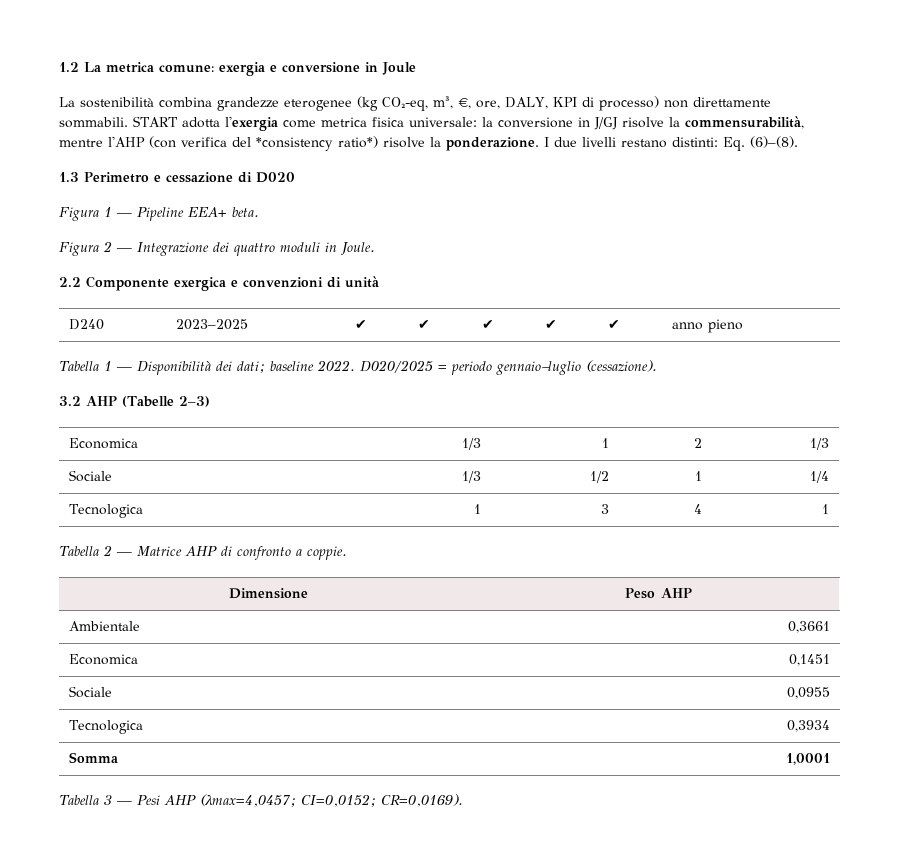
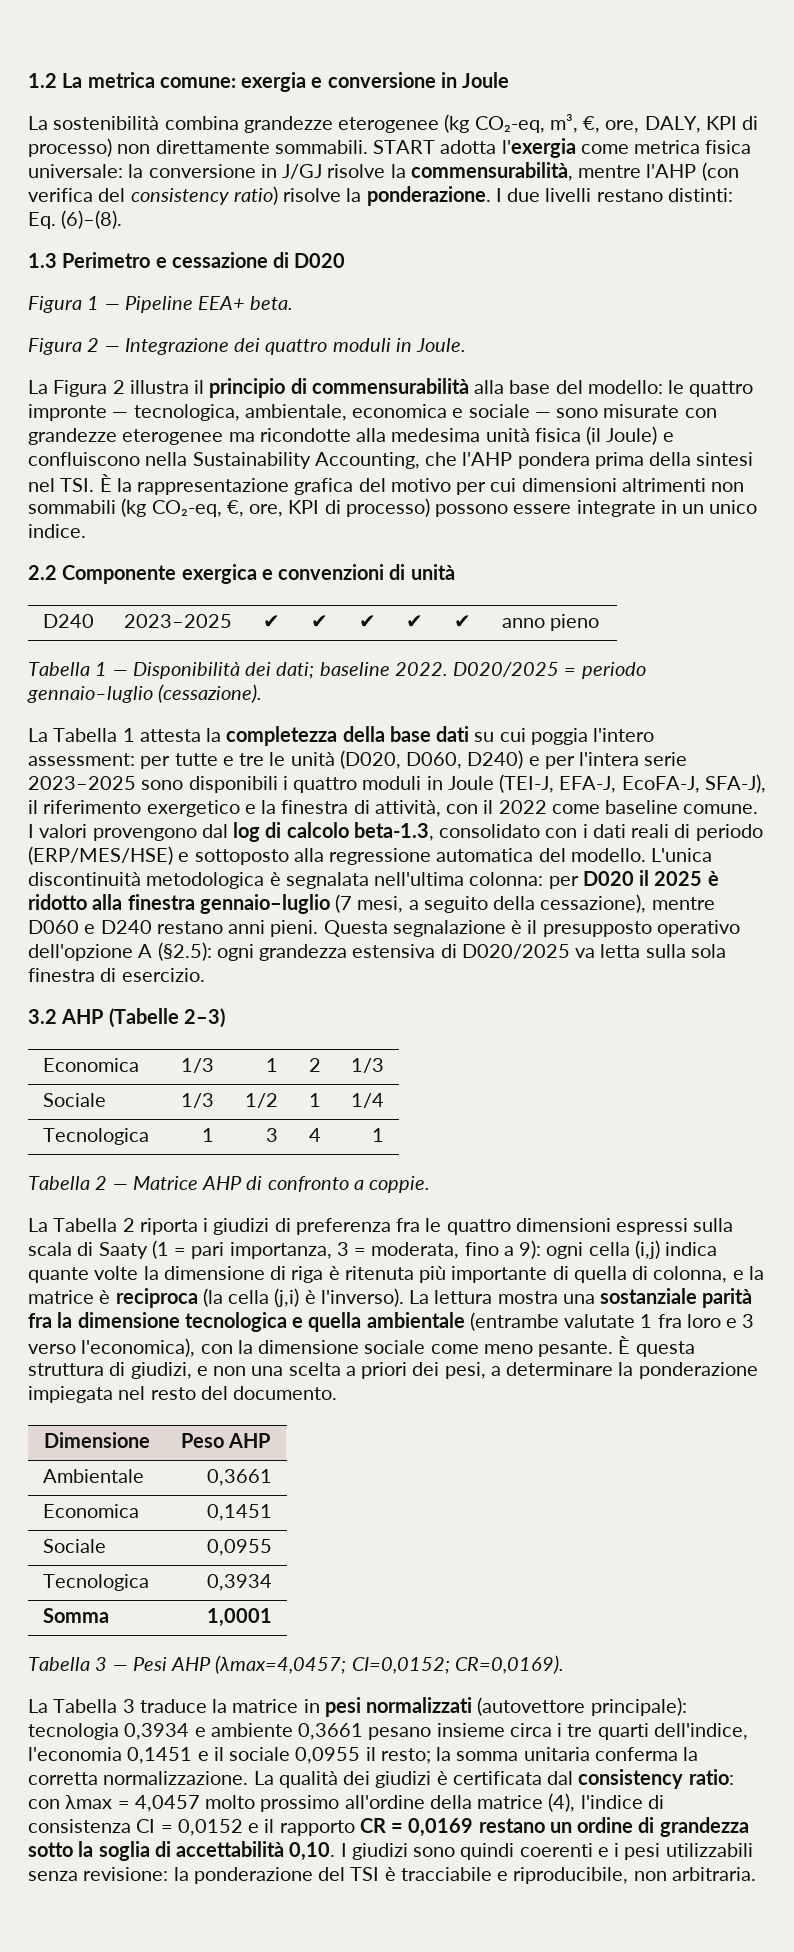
[256,136,378,151] *consistency ratio*) -> [130,186,278,205] consistency ratio)
(375, 248) none -> [28,378,754,398] [28,404,717,421] [28,426,674,445] [28,452,754,469] [28,474,745,495] [28,498,758,517] [28,524,86,538] // La Figura 2 illustra il principio di commensurabilità alla base del modello: le quattro impronte — tecnologica, ambientale, economica e sociale — sono misurate con grandezze eterogenee ma ricondotte alla medesima unità fisica (il Joule) e confluiscono nella Sustainability Accounting, che l'AHP pondera prima della sintesi nel TSI. È la rappresentazione grafica del motivo per cui dimensioni altrimenti non sommabili (kg CO₂-eq, €, ore, KPI di processo) possono essere integrate in un unico indice.
(657, 366) none -> [28,726,655,746] [28,750,688,769] [28,774,766,793] [28,800,759,817] [28,822,763,842] [28,846,713,865] [28,870,719,889] [28,894,715,914] [28,920,740,937] [28,942,726,961] [28,968,205,982] // La Tabella 1 attesta la completezza della base dati su cui poggia l'intero assessment: per tutte e tre le unità (D020, D060, D240) e per l'intera serie 2023–2025 sono disponibili i quattro moduli in Joule (TEI-J, EFA-J, EcoFA-J, SFA-J), il riferimento exergetico e la finestra di attività, con il 2022 come baseline comune. I valori provengono dal log di calcolo beta-1.3, consolidato con i dati reali di periodo (ERP/MES/HSE) e sottoposto alla regressione automatica del modello. L'unica discontinuità metodologica è segnalata nell'ultima colonna: per D020 il 2025 è ridotto alla finestra gennaio–luglio (7 mesi, a seguito della cessazione), mentre D060 e D240 restano anni pieni. Questa segnalazione è il presupposto operativo dell'opzione A (§2.5): ogni grandezza estensiva di D020/2025 va letta sulla sola finestra di esercizio.
(347, 553) none -> [28,1218,734,1235] [28,1240,718,1259] [28,1266,764,1283] [28,1288,753,1308] [28,1312,755,1332] [28,1336,695,1357] [28,1362,758,1379] [28,1386,338,1403] // La Tabella 2 riporta i giudizi di preferenza fra le quattro dimensioni espressi sulla scala di Saaty (1 = pari importanza, 3 = moderata, fino a 9): ogni cella (i,j) indica quante volte la dimensione di riga è ritenuta più importante di quella di colonna, e la matrice è reciproca (la cella (j,i) è l'inverso). La lettura mostra una sostanziale parità fra la dimensione tecnologica e quella ambientale (entrambe valutate 1 fra loro e 3 verso l'economica), con la dimensione sociale come meno pesante. È questa struttura di giudizi, e non una scelta a priori dei pesi, a determinare la ponderazione impiegata nel resto del documento.
(463, 800) none -> [28,1697,687,1717] [28,1723,748,1740] [28,1747,699,1764] [28,1769,734,1789] [28,1793,664,1812] [28,1817,749,1837] [28,1841,753,1861] [28,1867,756,1884] // La Tabella 3 traduce la matrice in pesi normalizzati (autovettore principale): tecnologia 0,3934 e ambiente 0,3661 pesano insieme circa i tre quarti dell'indice, l'economia 0,1451 e il sociale 0,0955 il resto; la somma unitaria conferma la corretta normalizzazione. La qualità dei giudizi è certificata dal consistency ratio: con λmax = 4,0457 molto prossimo all'ordine della matrice (4), l'indice di consistenza CI = 0,0152 e il rapporto CR = 0,0169 restano un ordine di grandezza sotto la soglia di accettabilità 0,10. I giudizi sono quindi coerenti e i pesi utilizzabili senza revisione: la ponderazione del TSI è tracciabile e riproducibile, non arbitraria.

